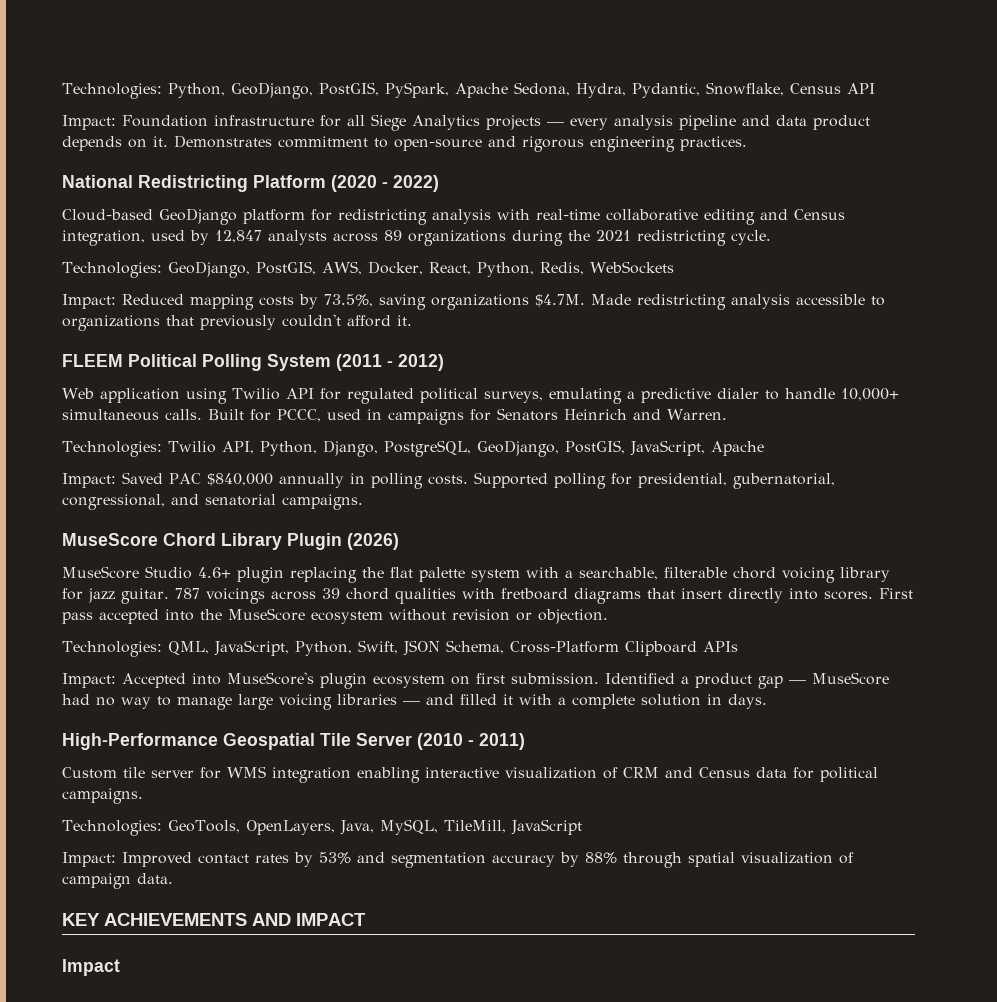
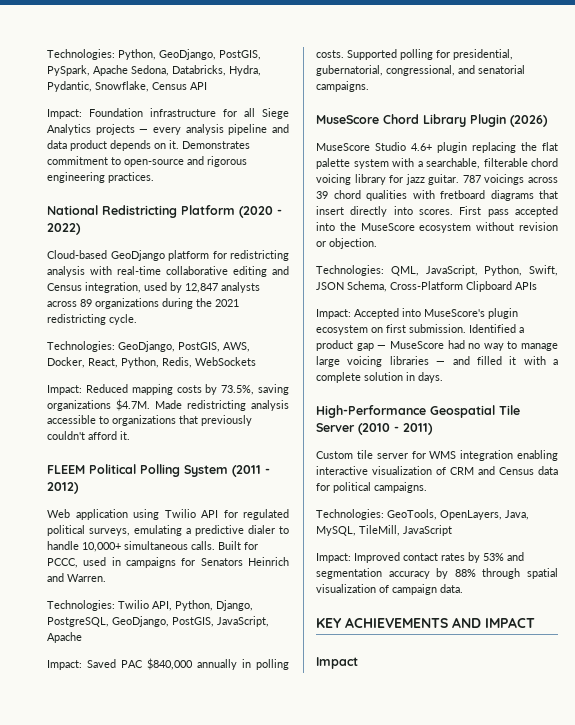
(570, 89) none -> [172,65,226,76] Databricks,

